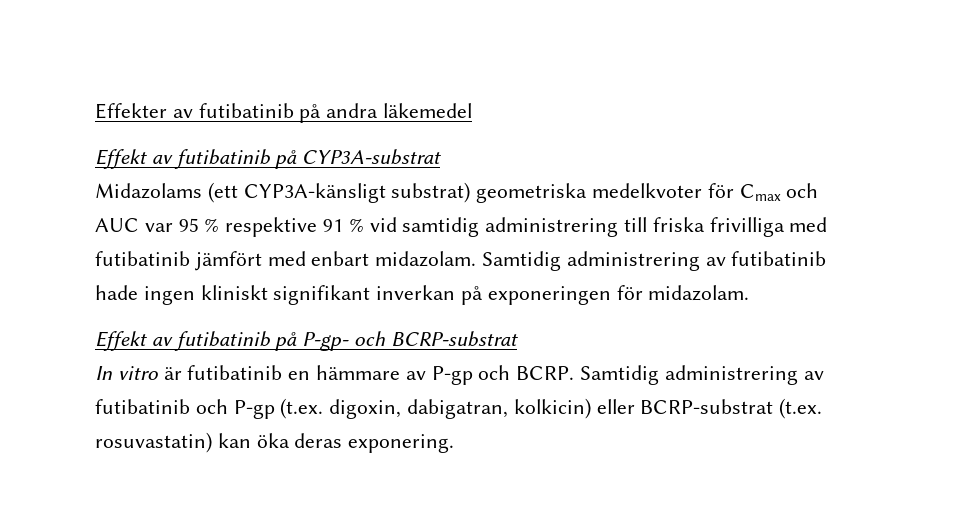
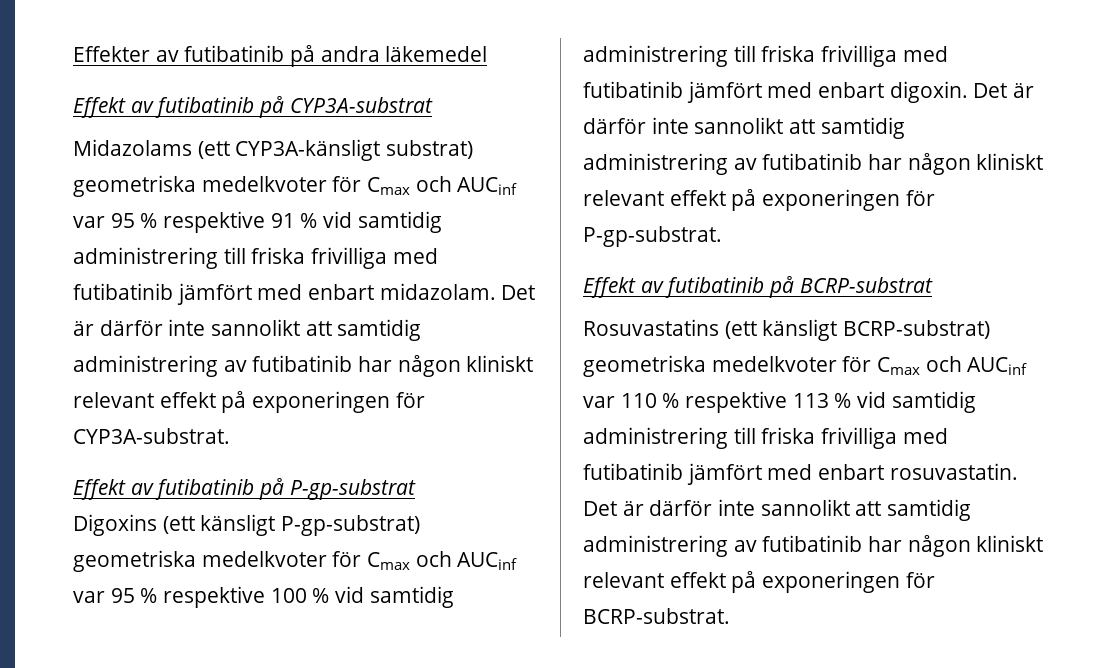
[95,218,139,232] AUC -> [457,177,518,195] AUCinf
[482,251,827,271] [95,285,750,305] [95,331,518,351] [95,365,824,385] [95,398,823,419] [95,432,455,453] Samtidig administrering av futibatinib hade ingen kliniskt signifikant inverkan på exponeringen för midazolam. // Effekt av futibatinib på P-gp- och BCRP-substrat // In vitro är futibatinib en hämmare av P-gp och BCRP. Samtidig administrering av futibatinib och P-gp (t.ex. digoxin, dabigatran, kolkicin) eller BCRP-substrat (t.ex. rosuvastatin) kan öka deras exponering. -> [501,285,536,300] [73,319,422,341] [73,355,534,377] [73,391,425,413] [73,428,230,444] [73,478,416,500] [73,514,421,536] [73,550,518,572] [73,586,454,608] [583,45,948,67] [583,81,1035,103] [583,117,905,139] [583,153,1044,175] [583,189,935,211] [583,226,722,247] [583,276,933,298] [583,319,991,341] [583,355,1028,377] [583,391,976,413] [583,427,948,449] [583,463,1018,485] [583,499,972,521] [583,535,1044,557] [583,571,935,593] [583,608,730,624] Det är därför inte sannolikt att samtidig administrering av futibatinib har någon kliniskt relevant effekt på exponeringen för CYP3A-substrat. // Effekt av futibatinib på P-gp-substrat // Digoxins (ett känsligt P-gp-substrat) geometriska medelkvoter för Cmax och AUCinf var 95 % respektive 100 % vid samtidig administrering till friska frivilliga med futibatinib jämfört med enbart digoxin. Det är därför inte sannolikt att samtidig administrering av futibatinib har någon kliniskt relevant effekt på exponeringen för P-gp-substrat. // Effekt av futibatinib på BCRP-substrat // Rosuvastatins (ett känsligt BCRP-substrat) geometriska medelkvoter för Cmax och AUCinf var 110 % respektive 113 % vid samtidig administrering till friska frivilliga med futibatinib jämfört med enbart rosuvastatin. Det är därför inte sannolikt att samtidig administrering av futibatinib har någon kliniskt relevant effekt på exponeringen för BCRP-substrat.

